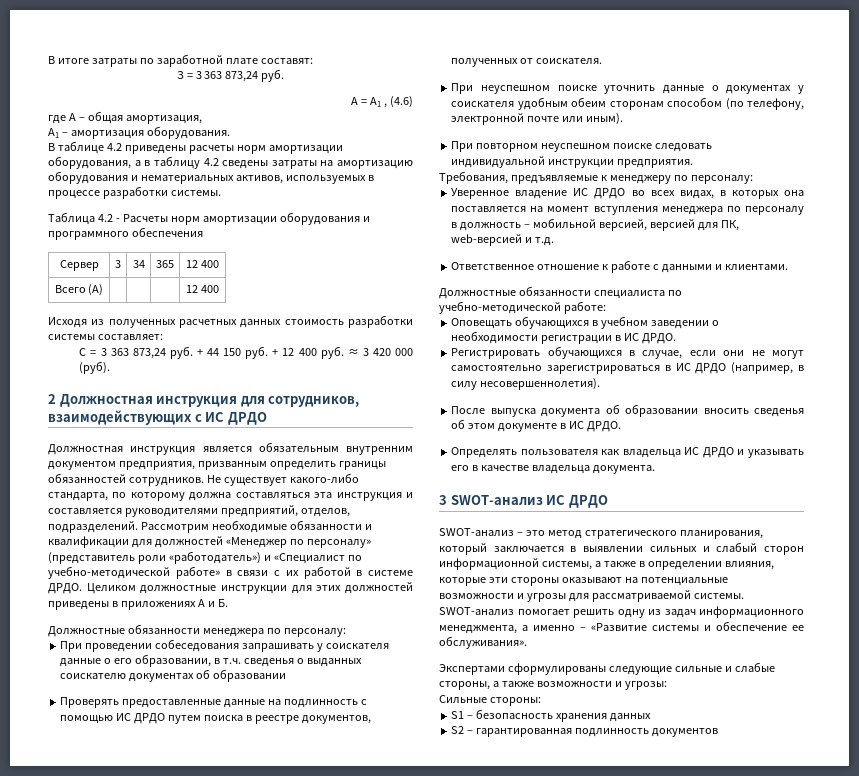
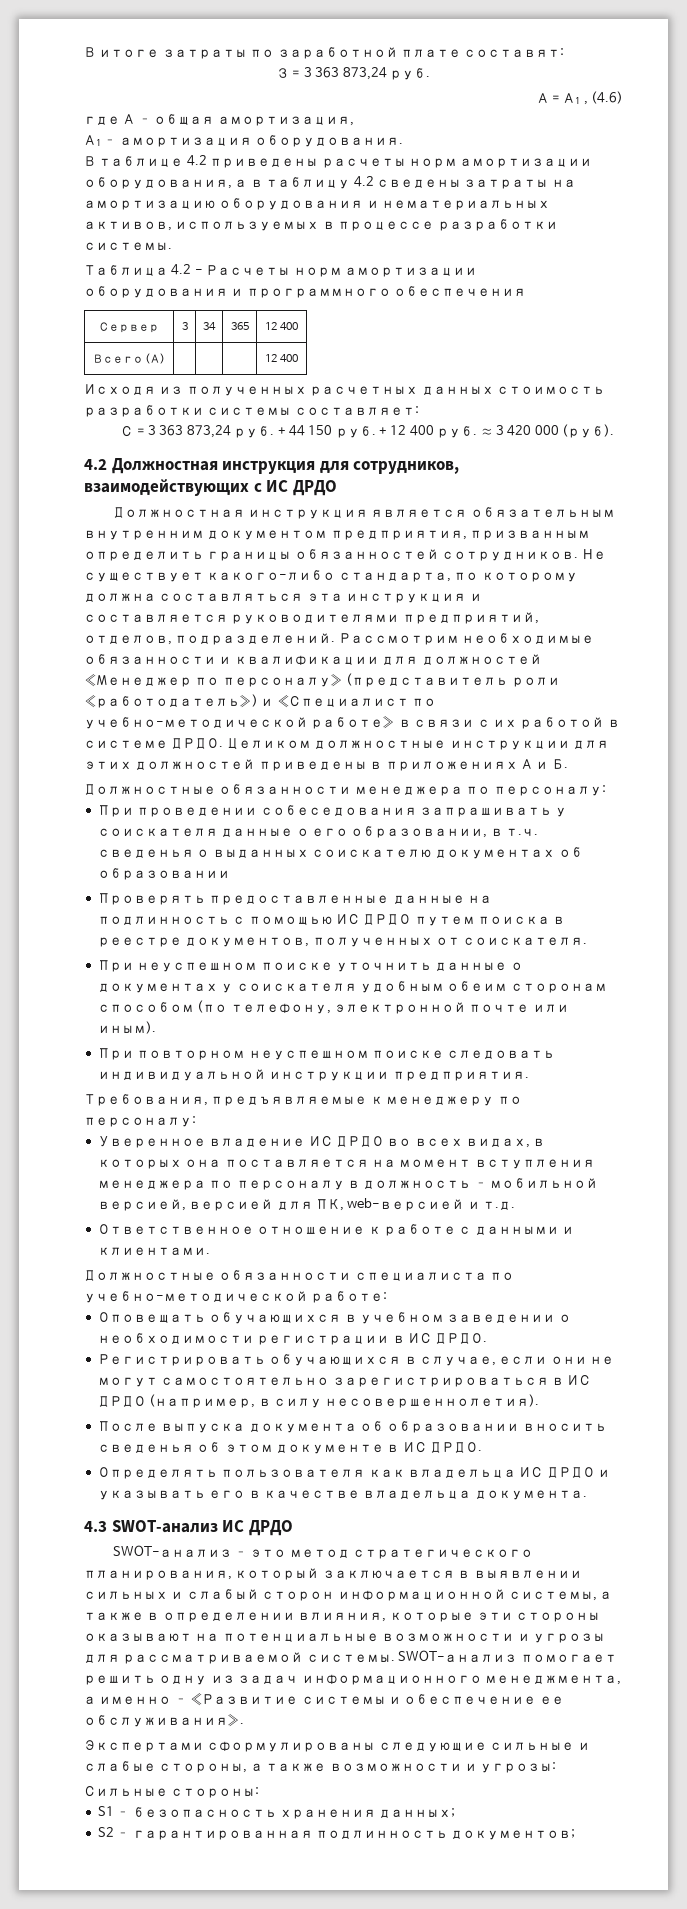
[48,394,56,404] 2 -> [84,459,107,470] 4.2
[439,495,447,505] 3 -> [84,1521,107,1532] 4.3
[609,713,651,722] данных -> [379,1808,456,1818] данных;
[651,728,718,737] документов -> [451,1829,576,1840] документов;

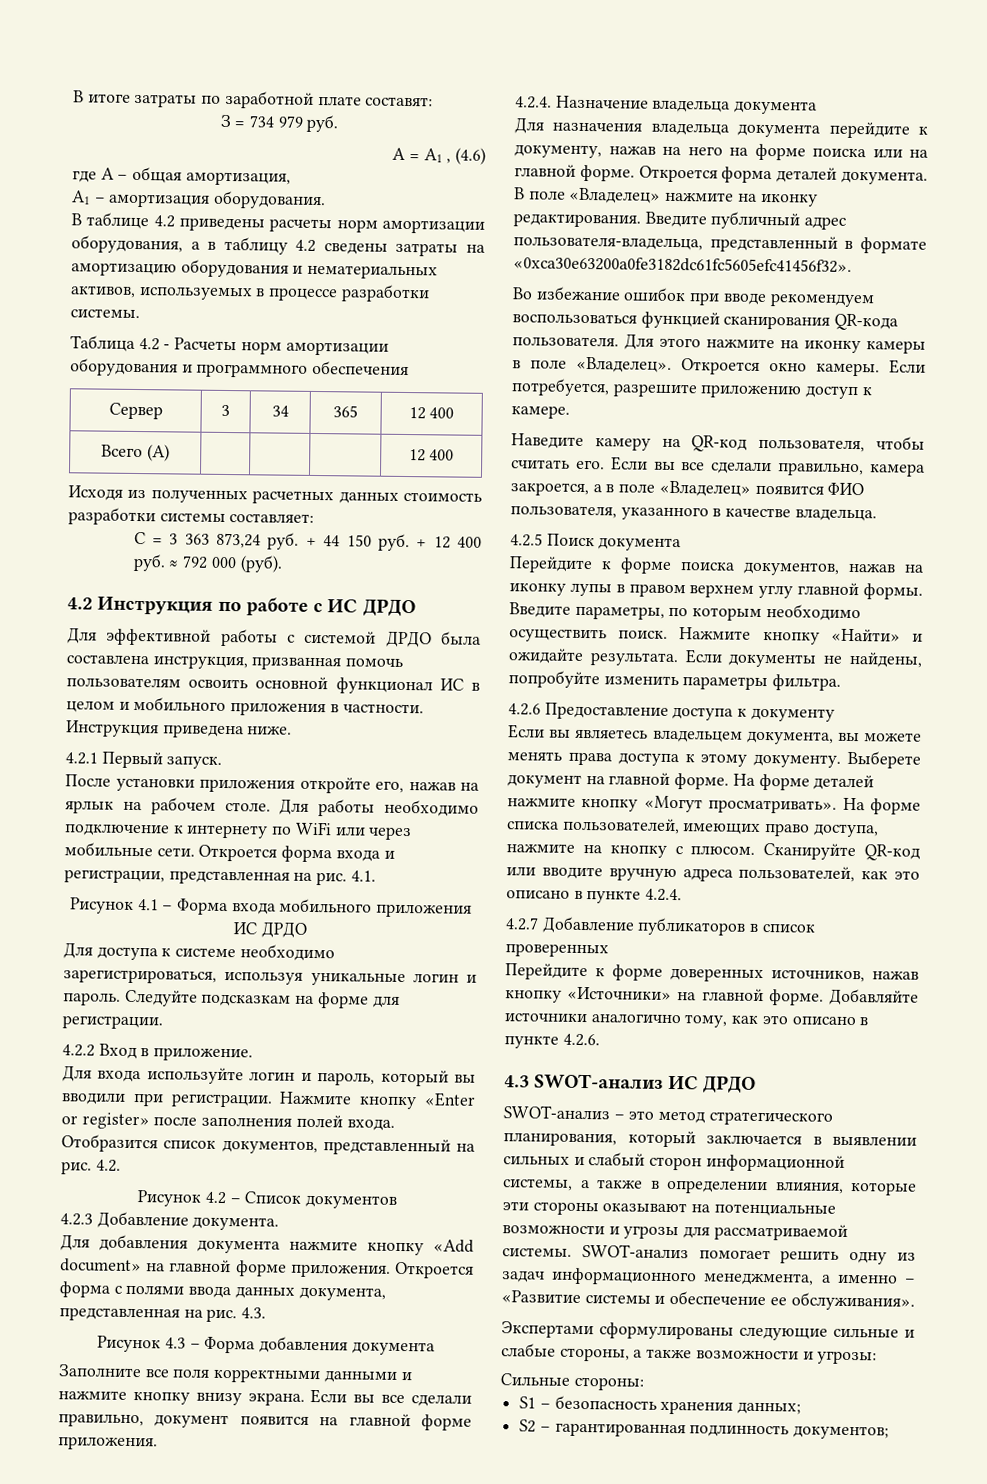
[303,67,387,80] 3 363 873,24 -> [249,115,303,128] 734 979
[495,425,532,436] 3 420 -> [182,555,209,569] 792
[111,458,460,474] [84,479,337,496] [112,507,615,519] [84,530,591,540] [84,549,606,561] [84,570,578,582] [84,593,482,603] [84,612,539,624] [84,633,595,645] [84,654,542,665] [84,673,560,687] [84,694,437,708] [84,715,620,729] [84,738,609,750] [84,759,568,771] [84,784,606,796] [97,805,568,817] [97,826,538,838] [97,847,583,859] [97,868,230,880] [97,893,492,905] [97,914,566,926] [97,937,588,947] [97,960,523,972] [97,981,607,993] [97,1000,569,1014] [97,1021,156,1034] [97,1048,556,1060] [97,1069,529,1081] [84,1094,522,1106] [84,1116,196,1127] [97,1136,546,1148] [97,1159,595,1169] [97,1178,598,1190] [97,1198,515,1211] [97,1224,574,1236] [97,1247,210,1256] [84,1270,515,1281] [84,1291,388,1303] [97,1312,571,1324] [97,1333,488,1345] [97,1354,614,1366] [97,1375,592,1387] [97,1394,540,1408] [97,1421,607,1433] [97,1442,482,1454] [97,1467,610,1479] [97,1490,587,1500] Должностная инструкция для сотрудников, взаимодействующих с ИС ДРДО // Должностная инструкция является обязательным внутренним документом предприятия, призванным определить границы обязанностей сотрудников. Не существует какого-либо стандарта, по которому должна составляться эта инструкция и составляется руководителями предприятий, отделов, подразделений. Рассмотрим необходимые обязанности и квалификации для должностей «Менеджер по персоналу» (представитель роли «работодатель») и «Специалист по учебно-методической работе» в связи с их работой в системе ДРДО. Целиком должностные инструкции для этих должностей приведены в приложениях А и Б. // Должностные обязанности менеджера по персоналу: // При проведении собеседования запрашивать у соискателя данные о его образовании, в т.ч. сведенья о выданных соискателю документах об образовании // Проверять предоставленные данные на подлинность с помощью ИС ДРДО путем поиска в реестре документов, полученных от соискателя. // При неуспешном поиске уточнить данные о документах у соискателя удобным обеим сторонам способом (по телефону, электронной почте или иным). // При повторном неуспешном поиске следовать индивидуальной инструкции предприятия. // Требования, предъявляемые к менеджеру по персоналу: // Уверенное владение ИС ДРДО во всех видах, в которых она поставляется на момент вступления менеджера по персоналу в должность – мобильной версией, версией для ПК, web-версией и т.д. // Ответственное отношение к работе с данными и клиентами. // Должностные обязанности специалиста по учебно-методической работе: // Оповещать обучающихся в учебном заведении о необходимости регистрации в ИС ДРДО. // Регистрировать обучающихся в случае, если они не могут самостоятельно зарегистрироваться в ИС ДРДО (например, в силу несовершеннолетия). // После выпуска документа об образовании вносить сведенья об этом документе в ИС ДРДО. // Определять пользователя как владельца ИС ДРДО и указывать его в качестве владельца документа. -> [97,596,416,617] [67,627,481,648] [66,654,404,671] [66,676,480,695] [66,696,424,717] [66,720,293,739] [65,751,223,769] [65,774,479,794] [65,797,479,817] [64,821,413,841] [64,842,395,863] [64,869,376,886] [69,897,473,918] [233,921,307,938] [63,942,335,962] [63,969,477,987] [63,989,400,1009] [62,1015,163,1030] [62,1043,254,1062] [62,1065,477,1087] [61,1091,476,1110] [61,1112,395,1131] [61,1134,475,1156] [61,1159,121,1175] [137,1190,397,1209] [60,1211,280,1231] [60,1234,474,1256] [60,1258,474,1279] [59,1281,386,1301] [59,1307,267,1323] [97,1335,435,1356] [58,1364,412,1384] [58,1388,472,1407] [58,1413,472,1431] [58,1436,158,1451] [515,95,818,115] [514,117,928,139] [514,143,928,161] [514,164,928,185] [514,187,818,207] [513,211,847,230] [513,235,927,254] [513,256,852,273] [512,286,875,308] [512,311,899,331] [512,333,926,354] [512,356,926,377] [511,378,872,400] [511,405,570,419] [511,433,925,453] [511,456,925,477] [510,480,865,497] [510,505,877,522] [510,533,682,552] [509,556,924,576] [509,582,923,600] [509,602,861,622] [509,627,923,645] [508,648,923,668] [508,670,842,691] [508,702,835,722] [508,724,923,745] [507,750,921,769] [507,772,875,791] [507,795,921,815] [507,817,879,838] [506,843,920,861] [506,865,920,883] [506,888,683,904] [505,916,815,936] [505,943,609,958] [505,963,919,983] [505,986,919,1006] [504,1012,869,1028] [504,1033,600,1049] Инструкция по работе с ИС ДРДО // Для эффективной работы с системой ДРДО была составлена инструкция, призванная помочь пользователям освоить основной функционал ИС в целом и мобильного приложения в частности. Инструкция приведена ниже. // 4.2.1 Первый запуск. // После установки приложения откройте его, нажав на ярлык на рабочем столе. Для работы необходимо подключение к интернету по WiFi или через мобильные сети. Откроется форма входа и регистрации, представленная на рис. 4.1. // Рисунок 4.1 – Форма входа мобильного приложения ИС ДРДО // Для доступа к системе необходимо зарегистрироваться, используя уникальные логин и пароль. Следуйте подсказкам на форме для регистрации. // 4.2.2 Вход в приложение. // Для входа используйте логин и пароль, который вы вводили при регистрации. Нажмите кнопку «Enter or register» после заполнения полей входа. Отобразится список документов, представленный на рис. 4.2. // Рисунок 4.2 – Список документов // 4.2.3 Добавление документа. // Для добавления документа нажмите кнопку «Add document» на главной форме приложения. Откроется форма с полями ввода данных документа, представленная на рис. 4.3. // Рисунок 4.3 – Форма добавления документа // Заполните все поля корректными данными и нажмите кнопку внизу экрана. Если вы все сделали правильно, документ появится на главной форме приложения. // 4.2.4. Назначение владельца документа // Для назначения владельца документа перейдите к документу, нажав на него на форме поиска или на главной форме. Откроется форма деталей документа. В поле «Владелец» нажмите на иконку редактирования. Введите публичный адрес пользователя-владельца, представленный в формате «0xca30e63200a0fe3182dc61fc5605efc41456f32». // Во избежание ошибок при вводе рекомендуем воспользоваться функцией сканирования QR-кода пользователя. Для этого нажмите на иконку камеры в поле «Владелец». Откроется окно камеры. Если потребуется, разрешите приложению доступ к камере. // Наведите камеру на QR-код пользователя, чтобы считать его. Если вы все сделали правильно, камера закроется, а в поле «Владелец» появится ФИО пользователя, указанного в качестве владельца. // 4.2.5 Поиск документа // Перейдите к форме поиска документов, нажав на иконку лупы в правом верхнем углу главной формы. Введите параметры, по которым необходимо осуществить поиск. Нажмите кнопку «Найти» и ожидайте результата. Если документы не найдены, попробуйте изменить параметры фильтра. // 4.2.6 Предоставление доступа к документу // Если вы являетесь владельцем документа, вы можете менять права доступа к этому документу. Выберете документ на главной форме. На форме деталей нажмите кнопку «Могут просматривать». На форме списка пользователей, имеющих право доступа, нажмите на кнопку с плюсом. Сканируйте QR-код или вводите вручную адреса пользователей, как это описано в пункте 4.2.4. // 4.2.7 Добавление публикаторов в список проверенных // Перейдите к форме доверенных источников, нажав кнопку «Источники» на главной форме. Добавляйте источники аналогично тому, как это описано в пункте 4.2.6.

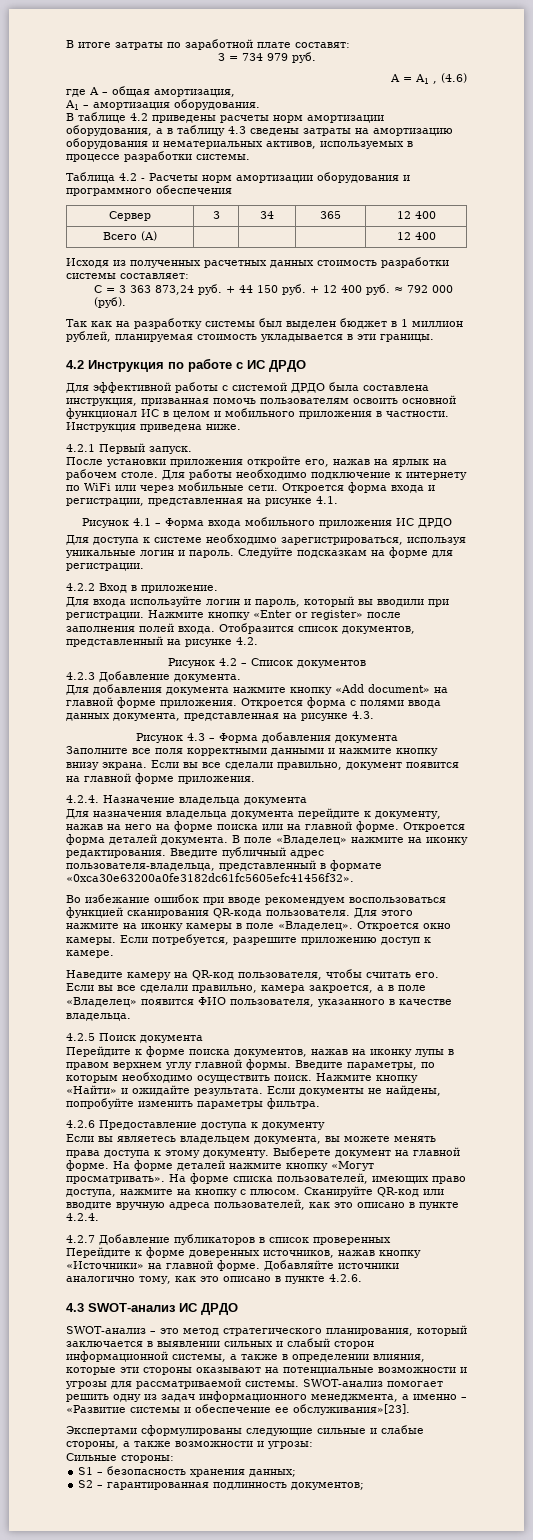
[295,239,317,252] 4.2 -> [228,126,246,134] 4.3
(283, 564) none -> [66,318,463,329] [66,331,434,342] // Так как на разработку системы был выделен бюджет в 1 миллион рублей, планируемая стоимость укладывается в эти границы.
[316,872,348,886] рис. -> [265,498,312,506] рисунке
[61,1161,92,1175] рис. -> [185,639,232,647] рисунке
[206,1308,238,1323] рис. -> [301,713,348,721] рисунке
[790,1292,915,1311] обслуживания». -> [293,1404,410,1415] обслуживания»[23].

